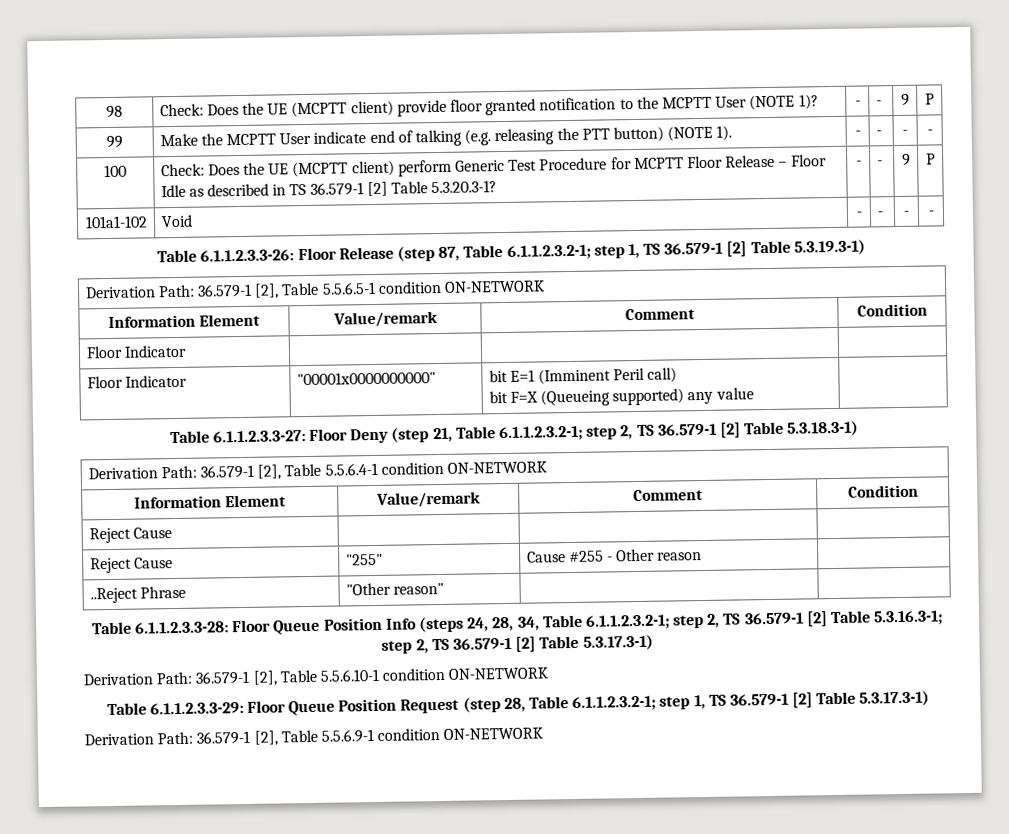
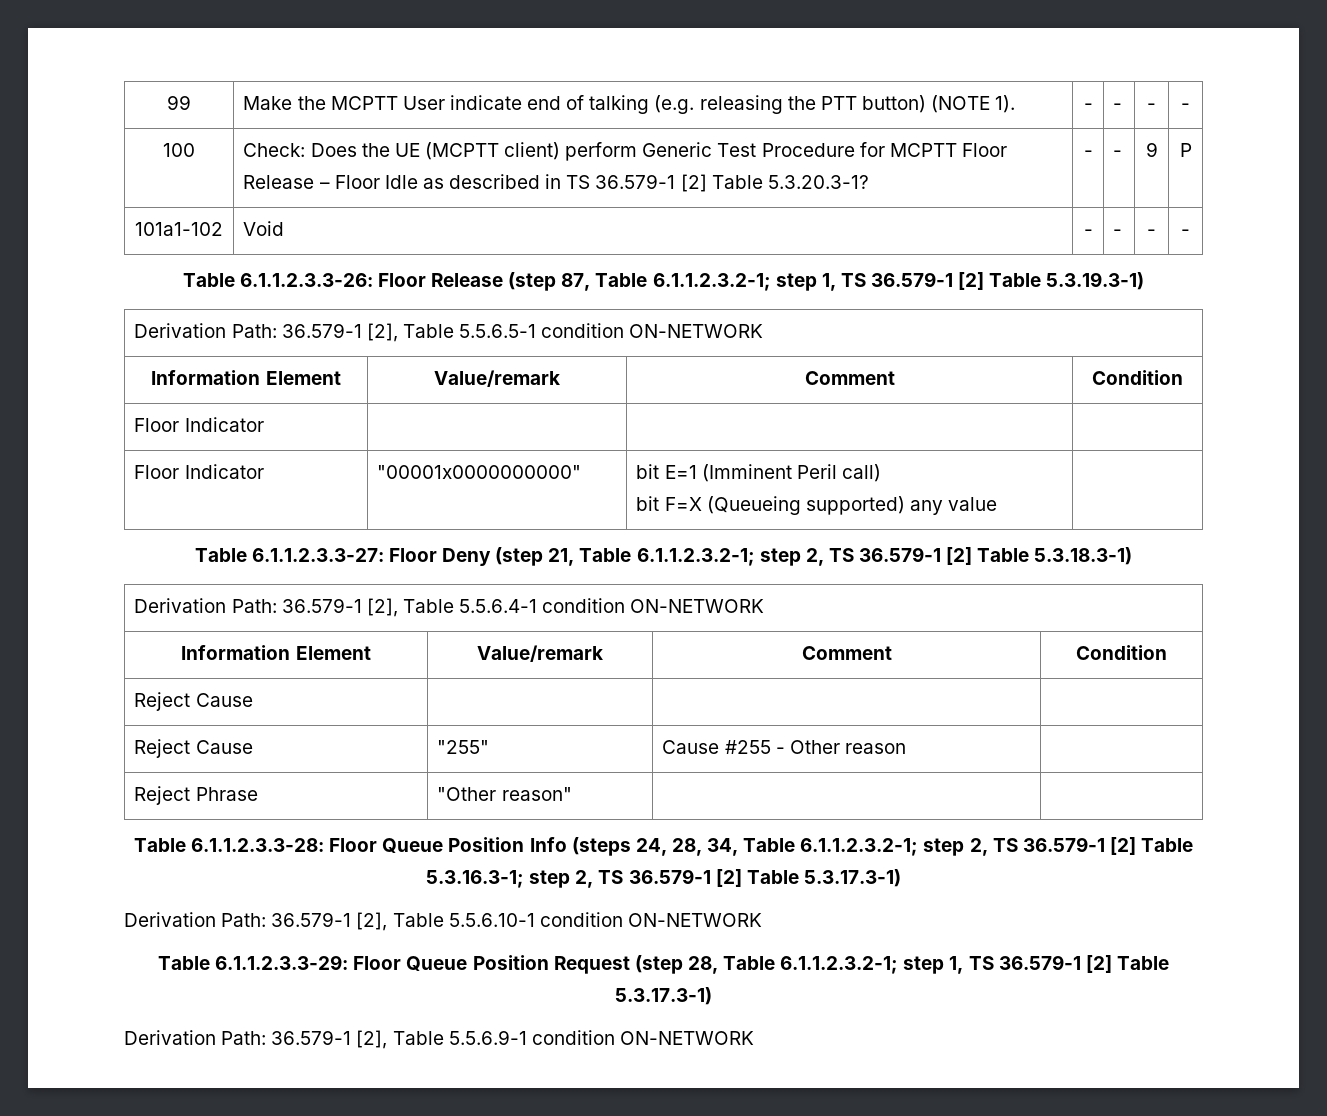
[106,105,123,119] [159,94,819,118] [854,100,861,106] [875,100,882,106] [900,93,910,106] [924,93,935,105] 98 | Check: Does the UE (MCPTT client) provide floor granted notification to the MCPTT User (NOTE 1)? | - | - | 9 | P // -> (167, 102) none
[89,587,138,604] ..Reject -> [134,786,191,805] Reject

